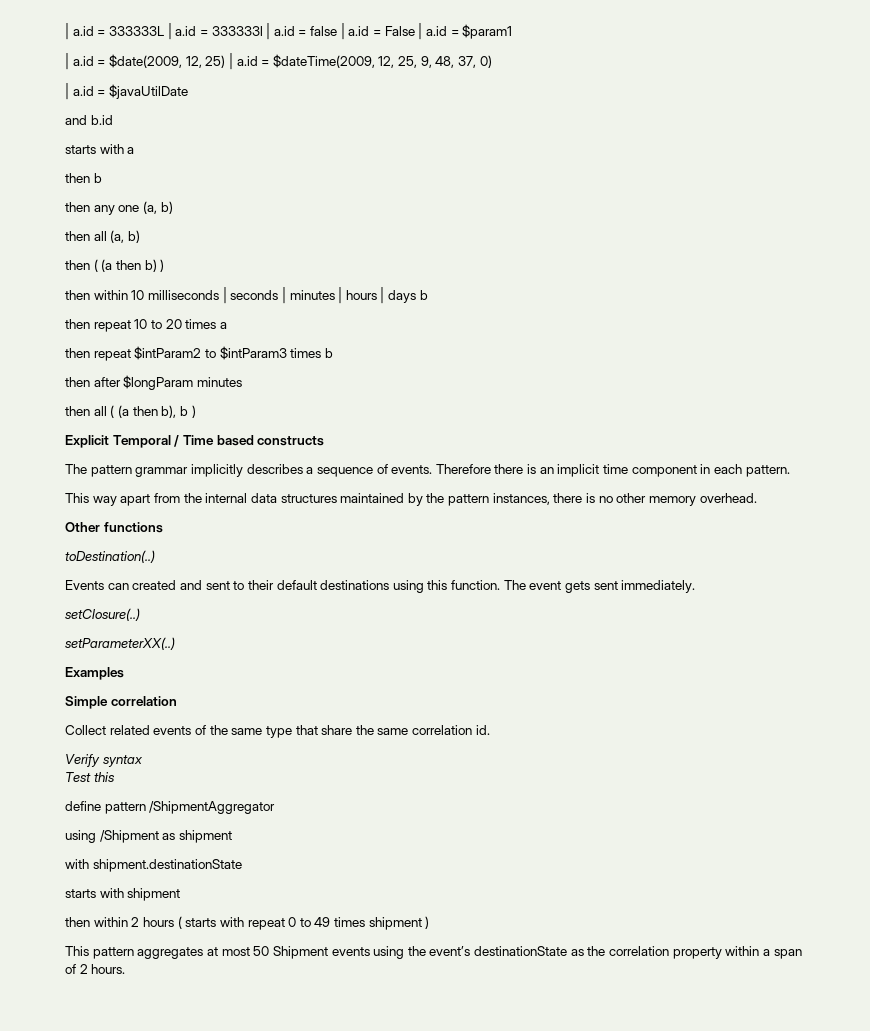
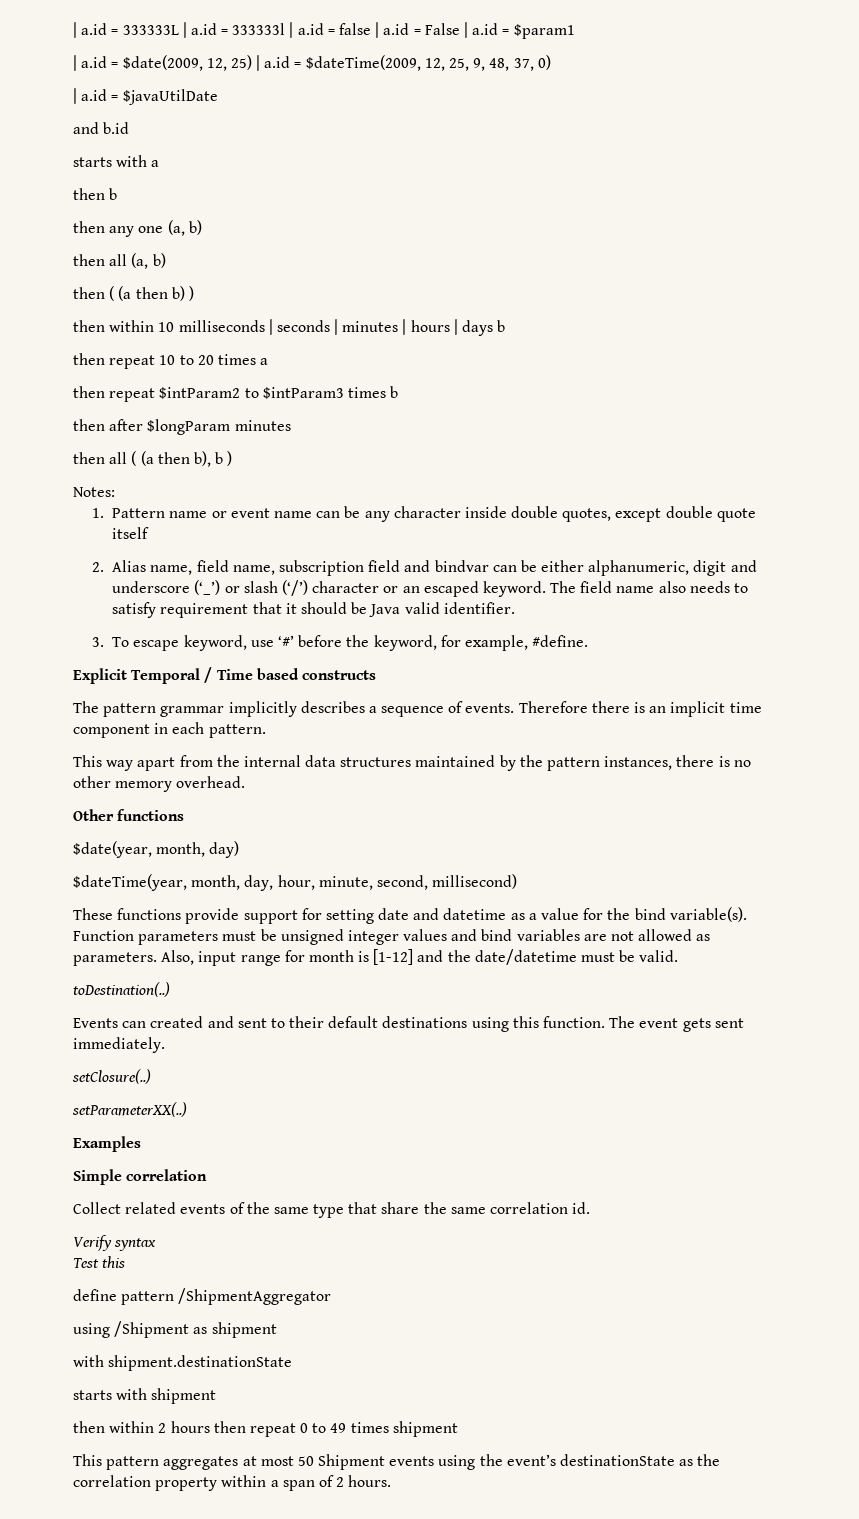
(196, 411) none -> [73,487,115,497] [92,506,756,522] [112,527,150,539] [92,560,757,576] [112,580,749,597] [112,602,515,618] [92,635,589,651] // Notes: // 1. Pattern name or event name can be any character inside double quotes, except double quote itself // 2. Alias name, field name, subscription field and bindvar can be either alphanumeric, digit and underscore (‘_’) or slash (‘/’) character or an escaped keyword. The field name also needs to satisfy requirement that it should be Java valid identifier. // 3. To escape keyword, use ‘#’ before the keyword, for example, #define.
(163, 527) none -> [73,841,240,858] [73,874,518,891] [73,907,747,924] [73,929,711,945] [73,949,679,966] // $date(year, month, day) // $dateTime(year, month, day, hour, minute, second, millisecond) // These functions provide support for setting date and datetime as a value for the bind variable(s). Function parameters must be unsigned integer values and bind variables are not allowed as parameters. Also, input range for month is [1-12] and the date/datetime must be valid.
[177,916,244,929] ( starts with -> [213,1421,246,1433] then
[425,916,430,929] ) -> (458, 1429) none

